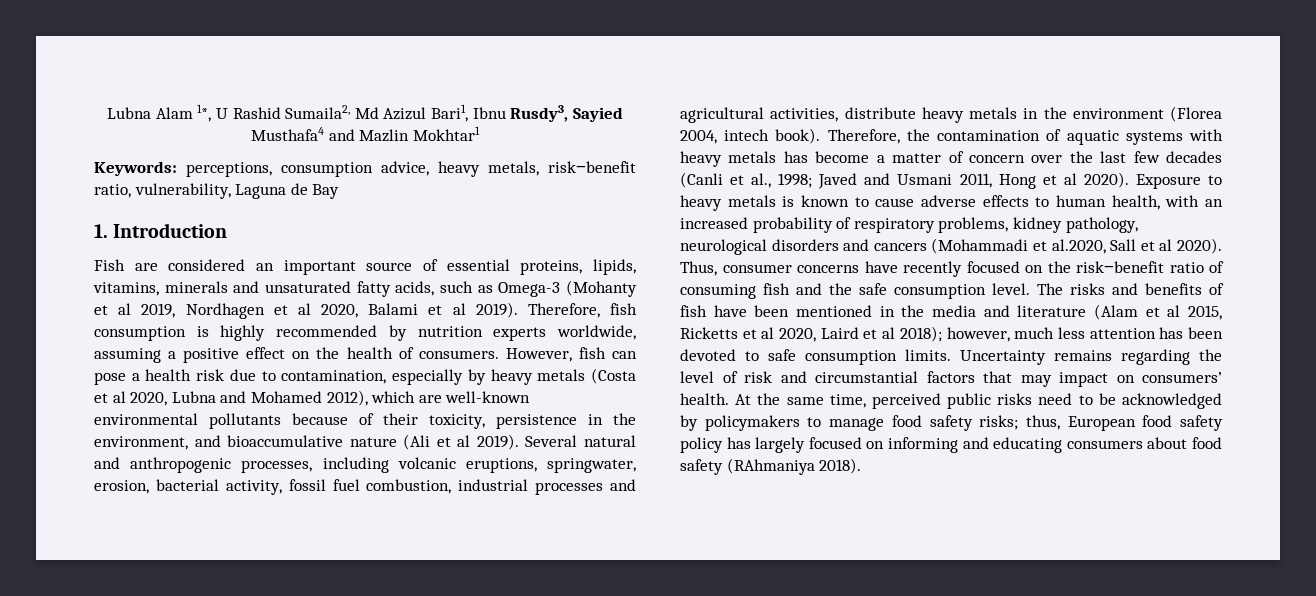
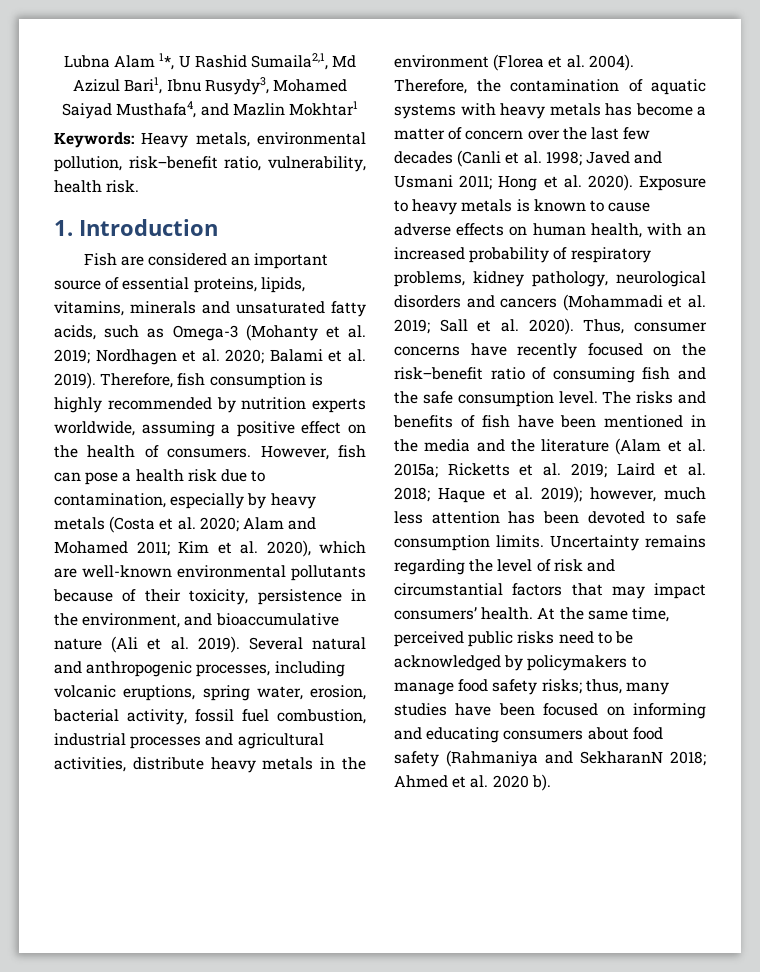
[285,105,351,119] Sumaila2, -> [250,53,328,70] Sumaila2,1,
[510,105,623,122] [251,127,325,141] Rusdy3, Sayied Musthafa4 -> [204,77,347,95] [62,101,197,119] Rusydy3, Mohamed Saiyad Musthafa4,
[186,161,636,177] [94,183,340,199] perceptions, consumption advice, heavy metals, risk‒benefit ratio, vulnerability, Laguna de Bay -> [141,132,366,148] [54,156,366,172] [54,180,140,193] Heavy metals, environmental pollution, risk‒benefit ratio, vulnerability, health risk.
[118,303,358,319] al 2019, Nordhagen et al 2020, -> [348,325,366,338] [54,349,265,365] al. 2019; Nordhagen et al. 2020;
[452,303,466,315] al -> [347,349,366,362] al.
[112,390,368,406] al 2020, Lubna and Mohamed 2012), -> [177,517,317,532] [54,540,311,557] al. 2020; Alam and Mohamed 2011; Kim et al. 2020),
[457,435,471,447] al -> [170,637,189,650] al.
[547,458,636,473] springwater, -> [202,685,303,701] spring water,
[680,128,821,144] 2004, intech book). -> [548,54,634,71] et al. 2004).
[751,173,772,188] al., -> [523,151,542,164] al.
[959,173,992,188] 2011, -> [459,175,493,190] 2011;
[1063,173,1077,185] al -> [563,175,582,188] al.
[1035,197,1050,207] to -> [509,226,528,236] on
[1051,239,1106,254] al.2020, -> [688,295,706,308] [394,319,430,334] al. 2019;
[1159,239,1173,251] al -> [501,319,519,332] al.
(1010, 311) none -> [510,439,535,452] the
[1167,305,1222,320] [680,326,942,342] al 2015, Ricketts et al 2020, Laird et al 2018); -> [688,439,706,452] [394,463,706,478] [394,486,582,503] al. 2015a; Ricketts et al. 2019; Laird et al. 2018; Haque et al. 2019);
[1116,375,1135,383] on -> (706, 591) none
[1067,415,1223,431] [680,437,806,453] European food safety policy has largely -> [625,682,669,695] [394,703,535,716] many studies have been
[726,458,862,475] (RAhmaniya 2018). -> [446,750,706,767] [394,774,551,791] (Rahmaniya and SekharanN 2018; Ahmed et al. 2020 b).

